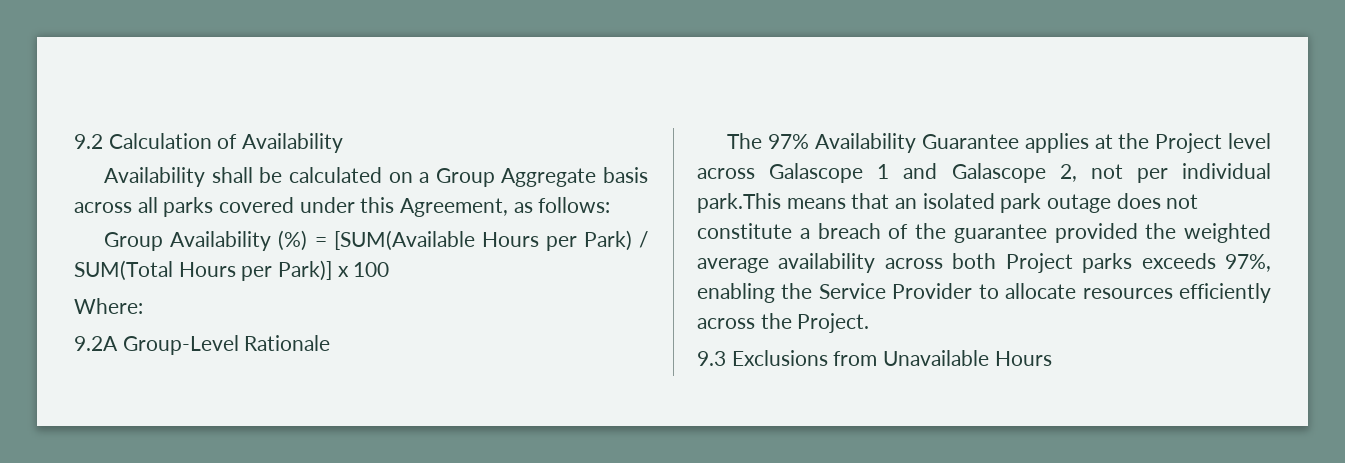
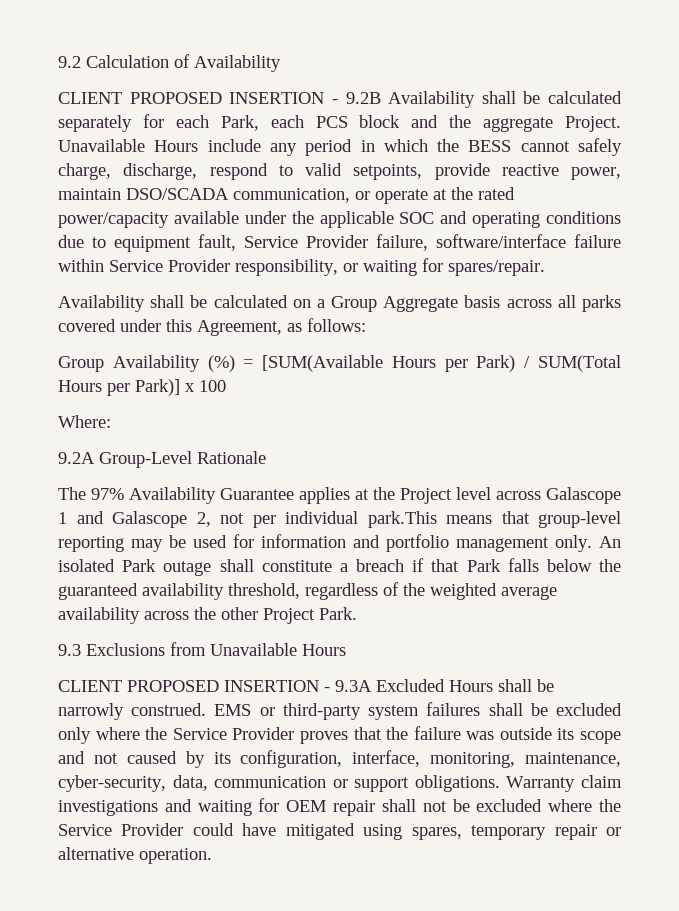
(344, 143) none -> [58,91,622,108] [58,114,621,132] [58,138,623,156] [58,163,621,180] [58,187,515,204] [58,211,621,228] [58,234,621,252] [58,258,545,276] // CLIENT PROPOSED INSERTION - 9.2B Availability shall be calculated separately for each Park, each PCS block and the aggregate Project. Unavailable Hours include any period in which the BESS cannot safely charge, discharge, respond to valid setpoints, provide reactive power, maintain DSO/SCADA communication, or operate at the rated power/capacity available under the applicable SOC and operating conditions due to equipment fault, Service Provider failure, software/interface failure within Service Provider responsibility, or waiting for spares/repair.
[895,193,1199,213] [697,223,1271,243] [697,253,1271,273] [697,283,1271,303] [697,313,870,333] an isolated park outage does not constitute a breach of the guarantee provided the weighted average availability across both Project parks exceeds 97%, enabling the Service Provider to allocate resources efficiently across the Project. -> [538,511,621,528] [58,534,621,552] [58,558,622,576] [58,582,557,600] [58,607,357,624] group-level reporting may be used for information and portfolio management only. An isolated Park outage shall constitute a breach if that Park falls below the guaranteed availability threshold, regardless of the weighted average availability across the other Project Park.
(1052, 358) none -> [58,679,554,692] [58,702,622,720] [58,726,621,744] [58,750,621,768] [58,775,622,792] [58,798,621,816] [58,823,622,840] [58,847,212,864] // CLIENT PROPOSED INSERTION - 9.3A Excluded Hours shall be narrowly construed. EMS or third-party system failures shall be excluded only where the Service Provider proves that the failure was outside its scope and not caused by its configuration, interface, monitoring, maintenance, cyber-security, data, communication or support obligations. Warranty claim investigations and waiting for OEM repair shall not be excluded where the Service Provider could have mitigated using spares, temporary repair or alternative operation.

